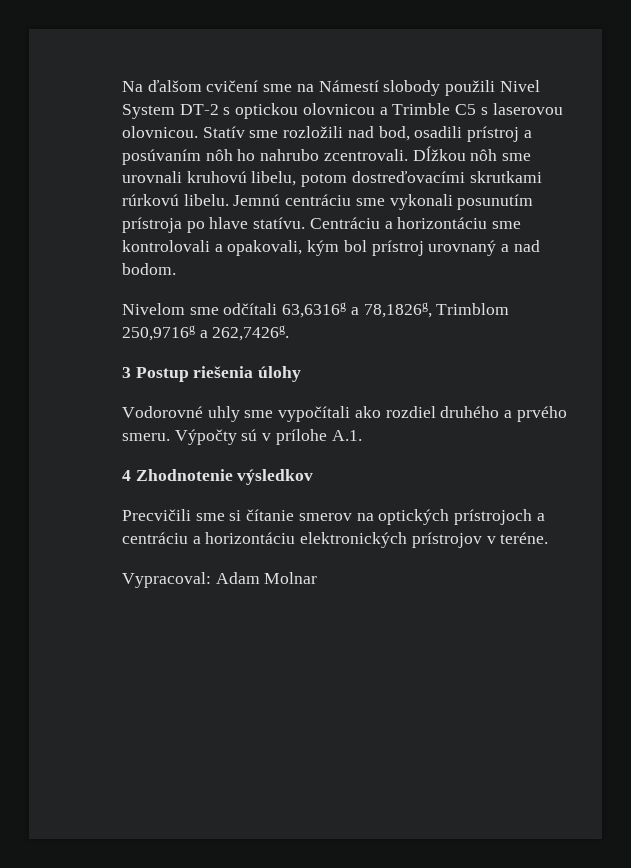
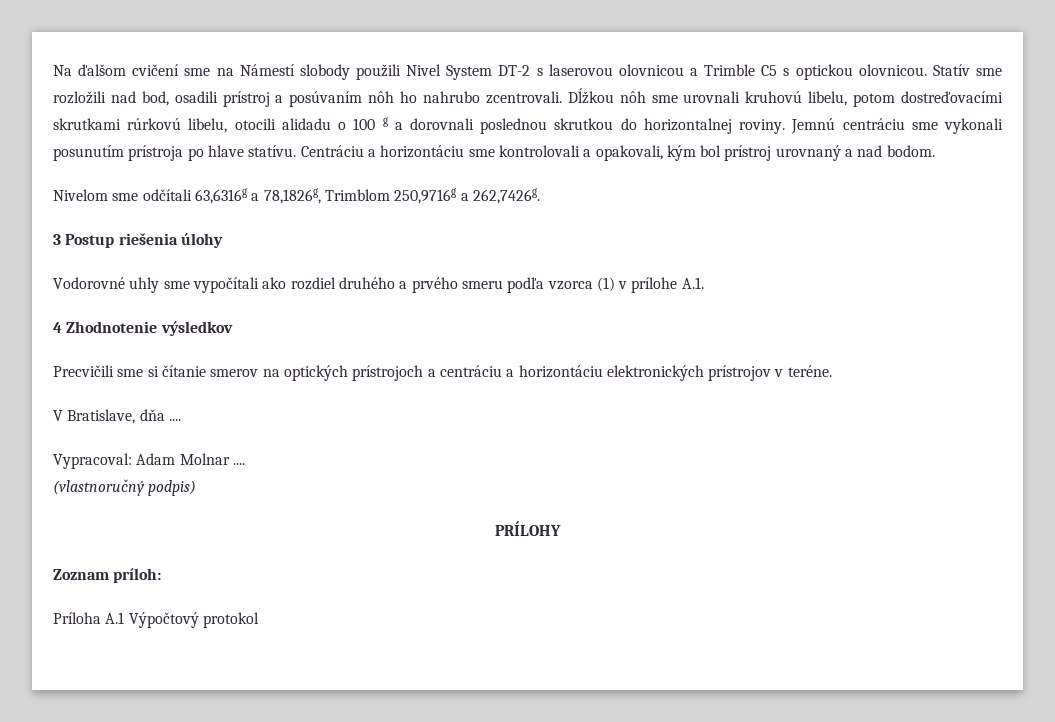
[235,103,299,119] optickou -> [548,64,613,76] laserovou
[492,103,563,115] laserovou -> [795,64,853,80] optickou
[183,194,229,206] libelu. -> [188,117,786,134] libelu, otocili alidadu o 100 g a dorovnali poslednou skrutkou do horizontalnej roviny.
[122,429,258,445] smeru. Výpočty sú -> [461,277,615,293] smeru podľa vzorca (1)
(549, 538) none -> [53,409,181,424] // V Bratislave, dňa ....
(318, 578) none -> [232,463,245,465] [53,479,197,496] [495,521,561,536] [53,568,162,583] [53,612,259,628] .... // (vlastnoručný podpis) // PRÍLOHY // Zoznam príloh: // Príloha A.1 Výpočtový protokol

